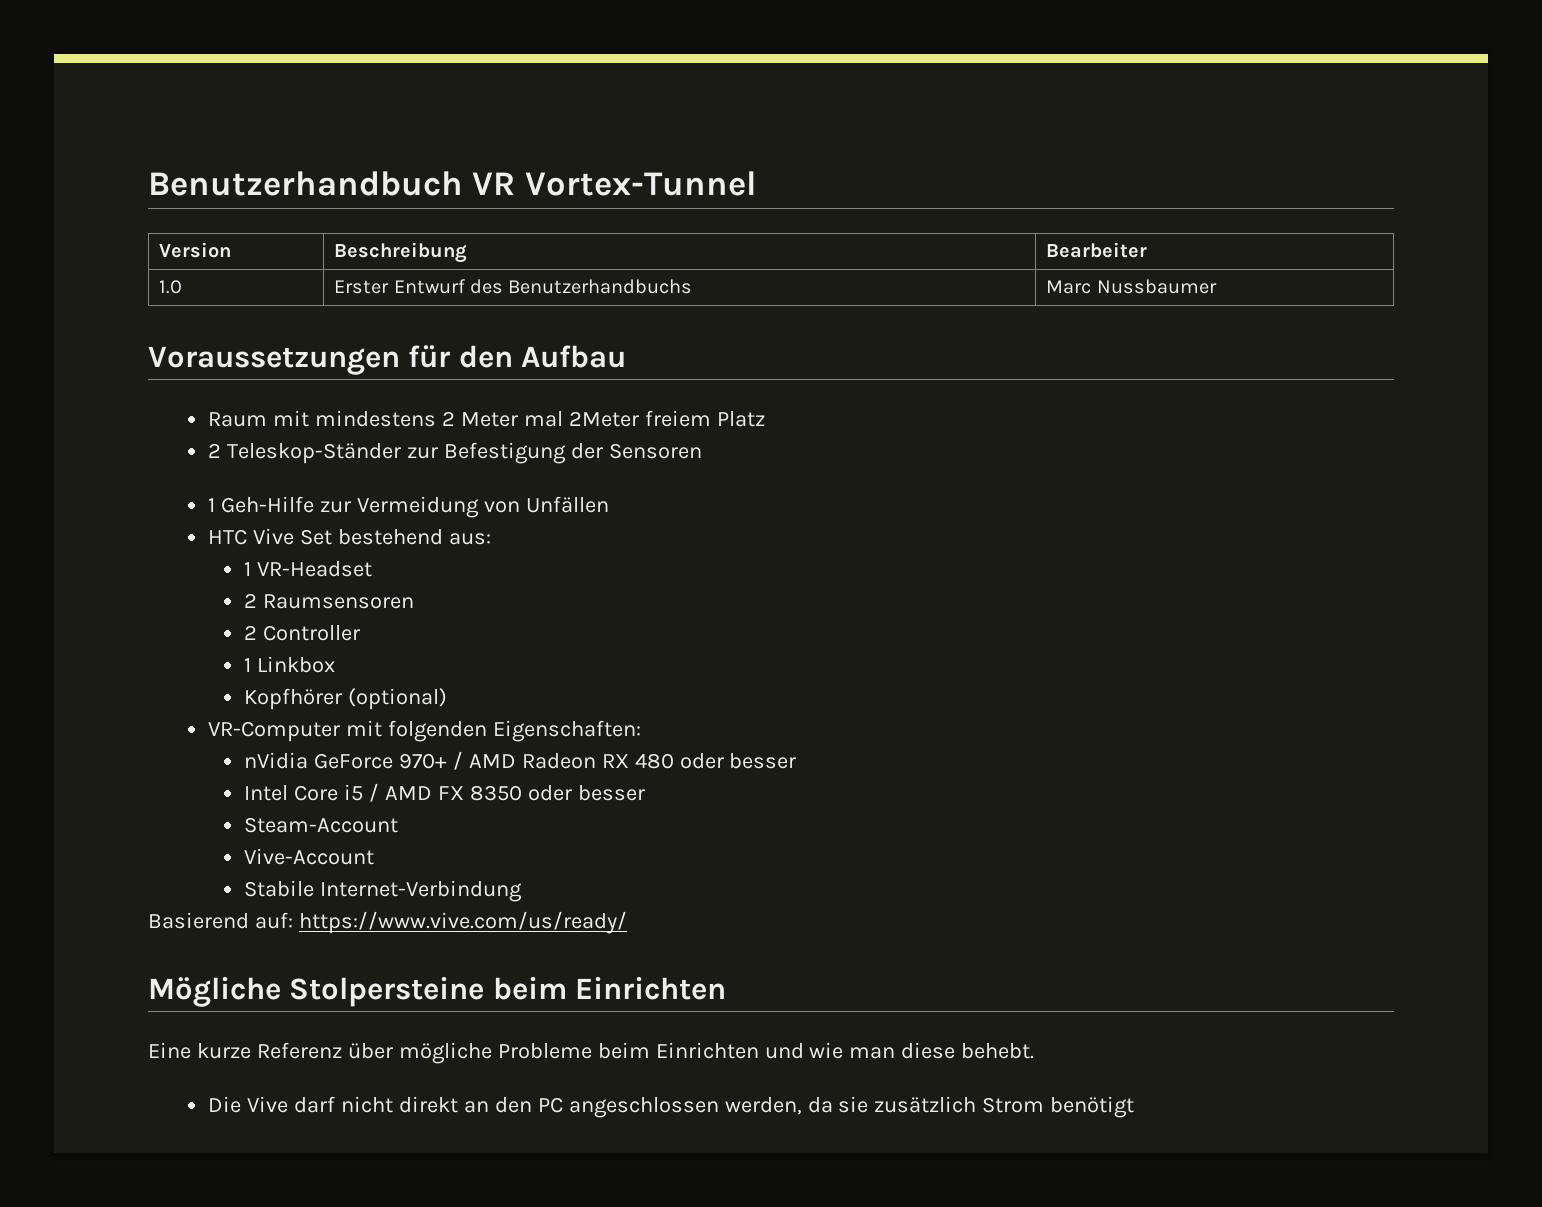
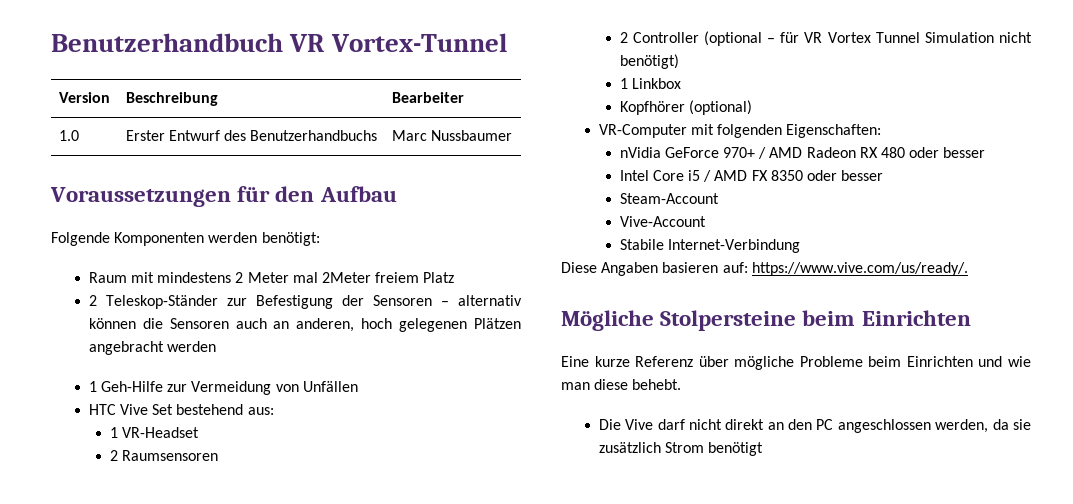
(627, 356) none -> [51,232,320,246] // Folgende Komponenten werden benötigt:
(702, 451) none -> [440,295,522,306] [88,318,521,332] [88,341,217,355] – alternativ können die Sensoren auch an anderen, hoch gelegenen Plätzen angebracht werden
(360, 633) none -> [703,31,1032,46] [619,54,679,69] (optional – für VR Vortex Tunnel Simulation nicht benötigt)
[148,911,627,934] Basierend auf: https://www.vive.com/us/ready/ -> [561,262,968,276] Diese Angaben basieren auf: https://www.vive.com/us/ready/.

